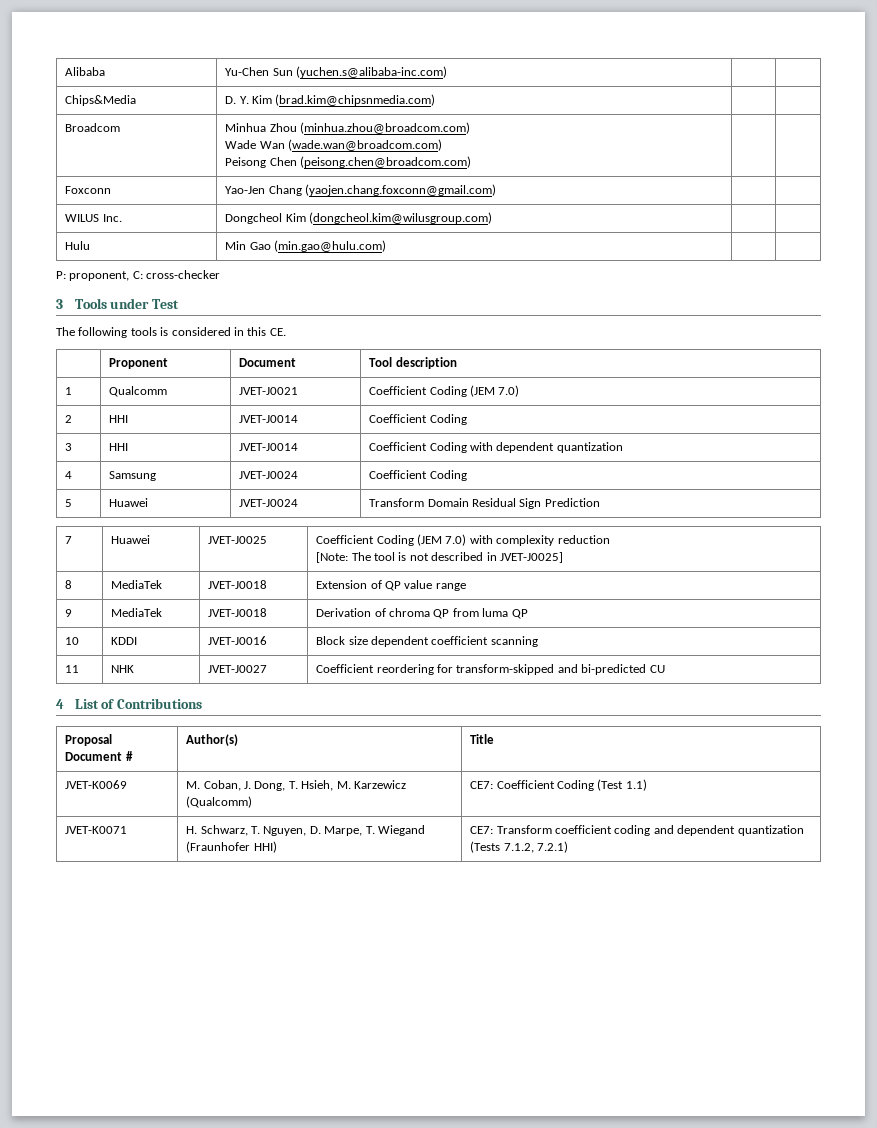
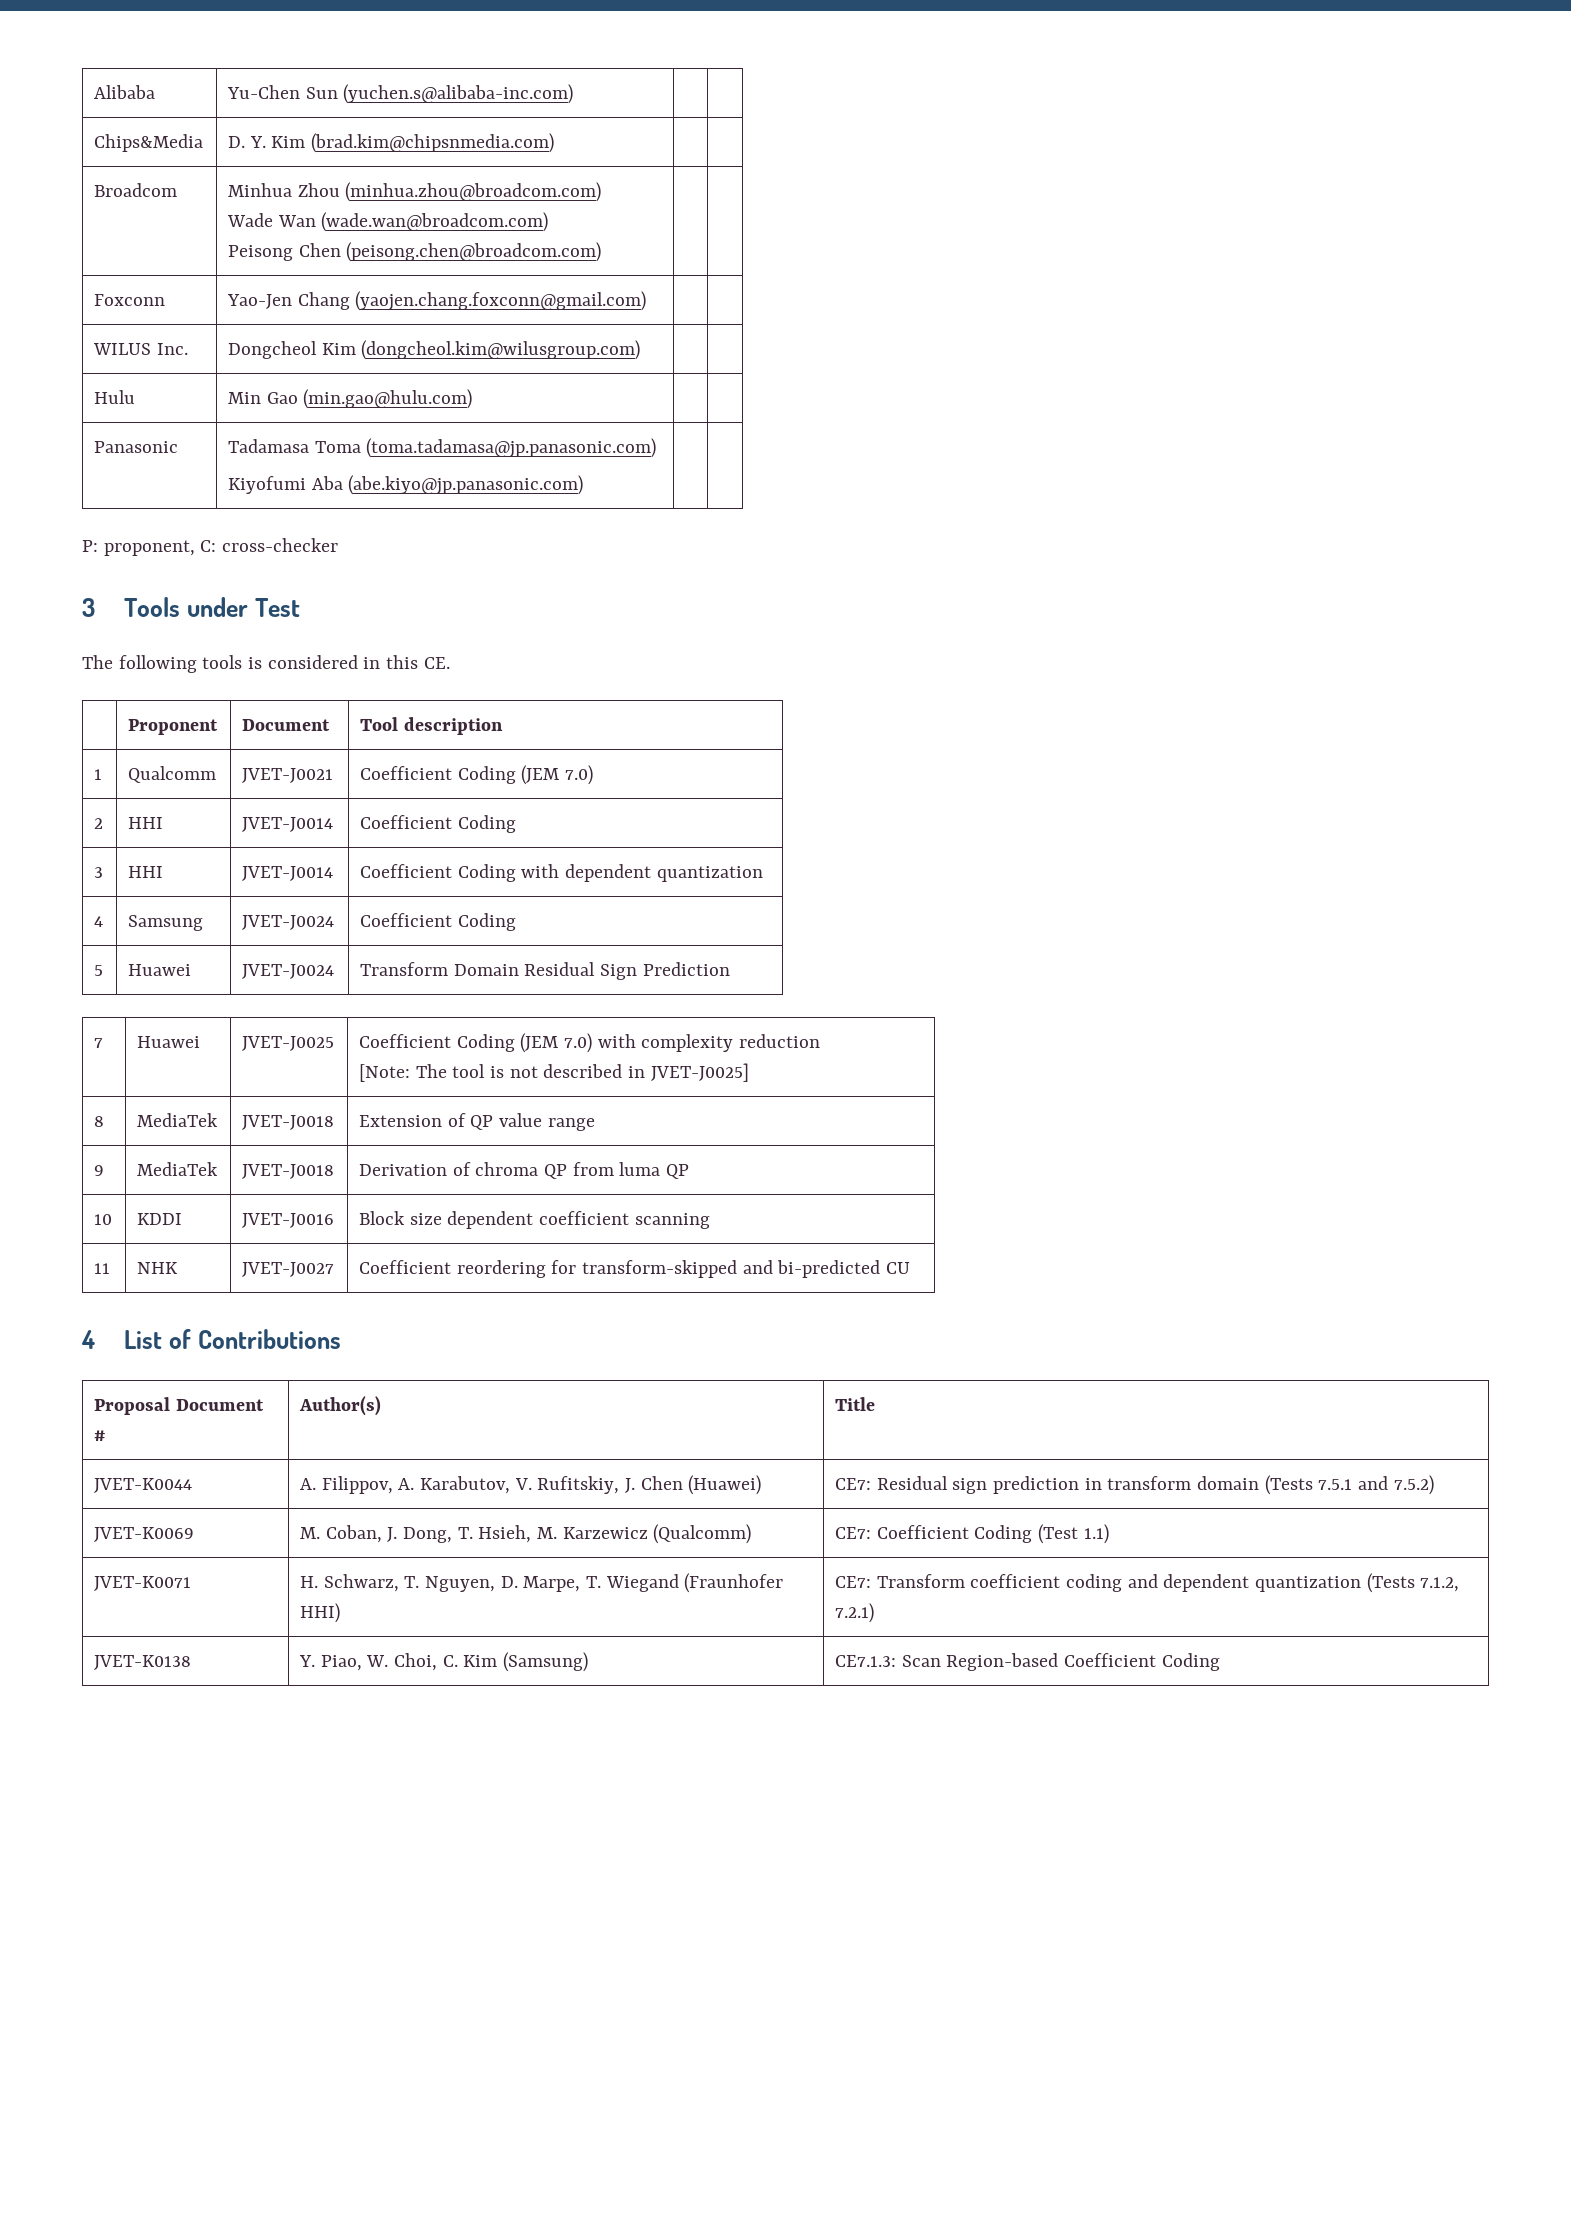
(387, 246) none -> [94,441,179,453] [228,438,657,458] [228,475,584,495] // Panasonic | Tadamasa Toma (toma.tadamasa@jp.panasonic.com) // Kiyofumi Aba (abe.kiyo@jp.panasonic.com) | |
(495, 739) none -> [94,1478,193,1493] [300,1475,762,1495] [835,1475,1434,1495] // JVET-K0044 | A. Filippov, A. Karabutov, V. Rufitskiy, J. Chen (Huawei) | CE7: Residual sign prediction in transform domain (Tests 7.5.1 and 7.5.2)
(569, 847) none -> [94,1655,192,1670] [299,1652,589,1672] [835,1653,1220,1671] // JVET-K0138 | Y. Piao, W. Choi, C. Kim (Samsung) | CE7.1.3: Scan Region-based Coefficient Coding

